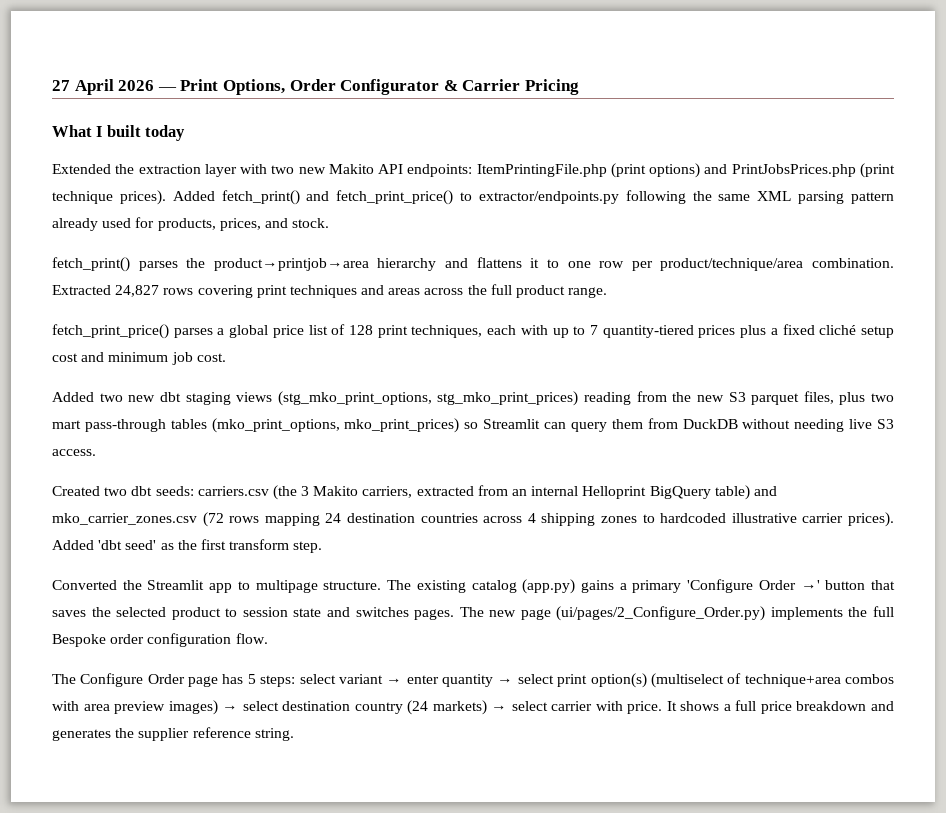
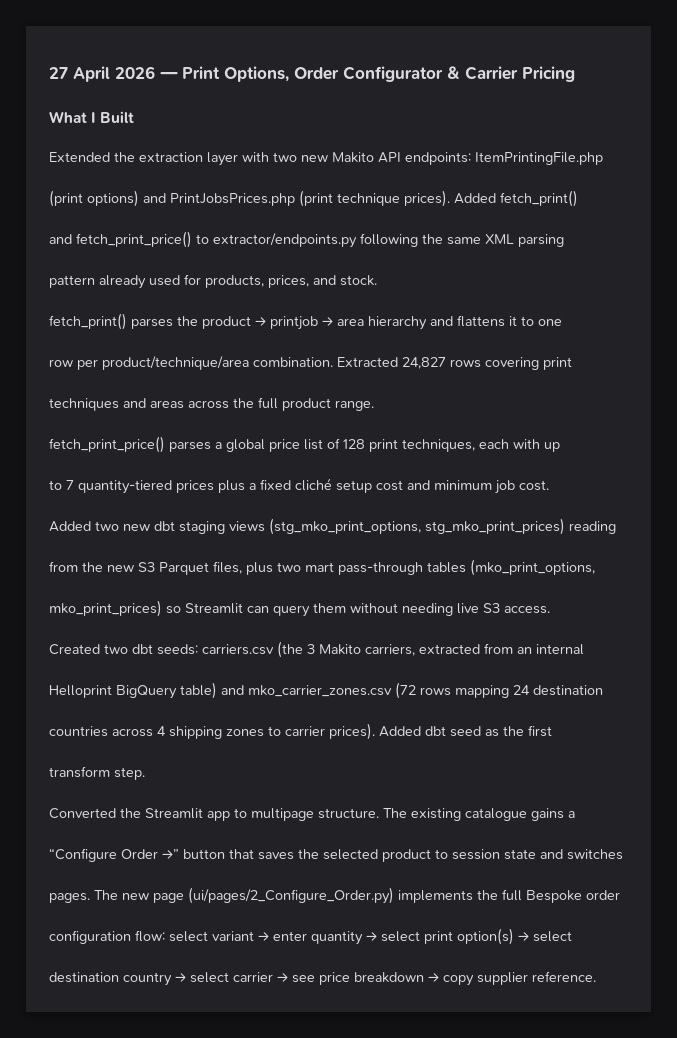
[106,125,186,141] built today -> [100,111,135,123] Built
(607, 170) none -> (603, 158) //
(300, 197) none -> (578, 198) //
(845, 197) none -> (564, 240) //
[213,258,369,271] product→printjob→area -> [202,316,364,330] product → printjob → area
(591, 264) none -> (562, 322) //
(287, 291) none -> (572, 363) //
(569, 333) none -> (560, 447) //
(631, 398) none -> (616, 527) //
[751,393,800,405] parquet -> [159,562,209,575] Parquet
(340, 425) none -> (595, 567) //
[647,418,738,429] from DuckDB -> (346, 608) none
(579, 491) none -> (584, 649) //
(415, 518) none -> (603, 690) //
[660,513,797,523] hardcoded illustrative -> (281, 731) none
[98,540,157,550] 'dbt seed' -> [425,726,481,737] dbt seed
(226, 544) none -> (552, 731) //
[471,579,576,594] catalog (app.py) -> [465,808,527,821] catalogue
[632,579,820,593] primary 'Configure Order →' -> [49,848,179,862] // “Configure Order →”
(409, 612) none -> (623, 854) //
[147,633,268,647] [52,673,296,687] configuration flow. // The Configure Order page has 5 steps: -> [49,930,165,944] // configuration flow:
[650,673,894,688] [52,700,279,715] (multiselect of technique+area combos with area preview images) → select -> [518,931,572,942] → select //
[407,700,487,715] (24 markets) -> (172, 979) none
[595,700,894,714] [52,727,294,741] with price. It shows a full price breakdown and generates the supplier reference string. -> [277,971,596,986] → see price breakdown → copy supplier reference.

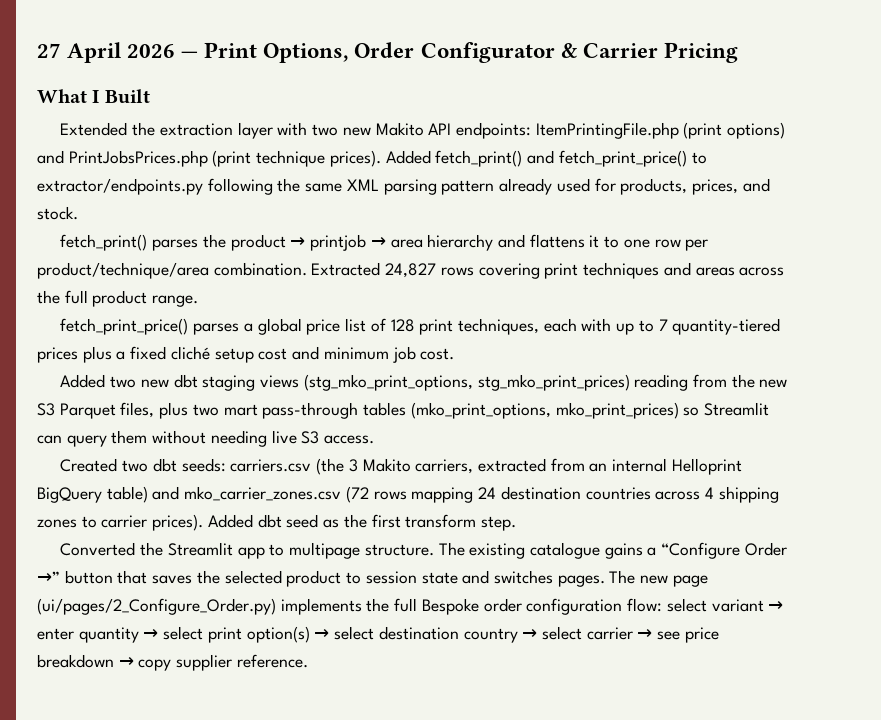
(603, 158) // -> (679, 130) none
(578, 198) // -> (523, 158) none
(564, 240) // -> (437, 187) none
(562, 322) // -> (650, 243) none
(572, 363) // -> (579, 271) none
(560, 447) // -> (635, 329) none
(616, 527) // -> (689, 382) none
(595, 567) // -> (551, 410) none
(584, 649) // -> (668, 465) none
(603, 690) // -> (581, 493) none
(552, 731) // -> (401, 521) none
(575, 814) // -> (657, 551) none
(623, 854) // -> (553, 577) none
(620, 895) // -> (522, 605) none
(572, 936) // -> (375, 633) none

